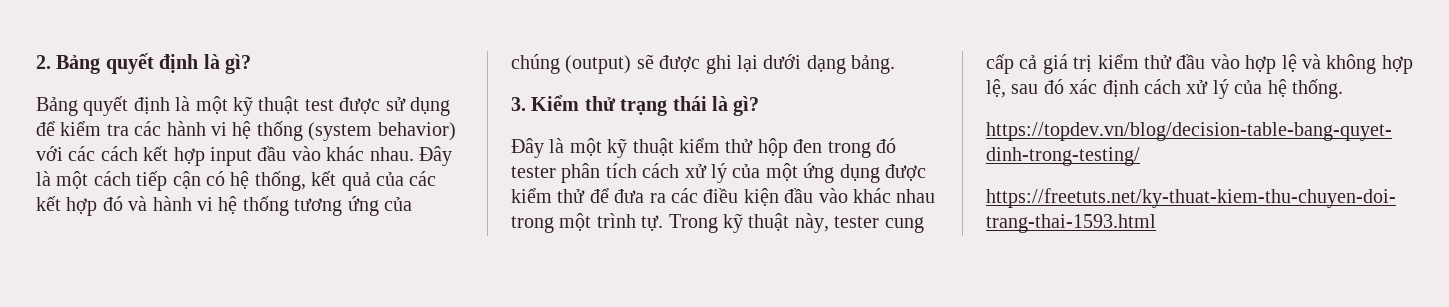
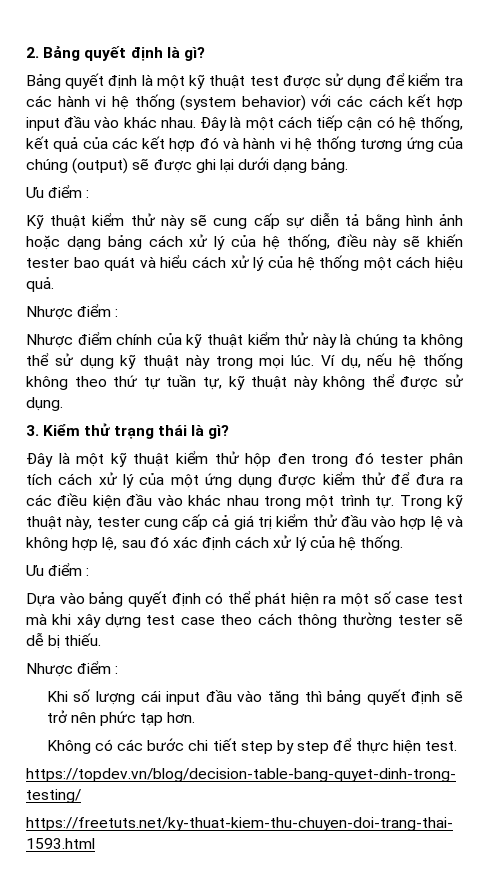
(896, 64) none -> [26,185,90,198] [26,212,463,229] [26,234,463,250] [26,255,464,271] [26,277,54,292] [26,304,119,320] [26,332,463,348] [26,353,464,369] [26,374,464,390] [26,397,63,411] // Ưu điểm : // Kỹ thuật kiểm thử này sẽ cung cấp sự diễn tả bằng hình ảnh hoặc dạng bảng cách xử lý của hệ thống, điều này sẽ khiến tester bao quát và hiểu cách xử lý của hệ thống một cách hiệu quả. // Nhược điểm : // Nhược điểm chính của kỹ thuật kiểm thử này là chúng ta không thể sử dụng kỹ thuật này trong mọi lúc. Ví dụ, nếu hệ thống không theo thứ tự tuần tự, kỹ thuật này không thể được sử dụng.
(1343, 89) none -> [26,563,90,576] [26,591,463,607] [26,612,464,628] [26,632,102,649] [26,661,119,677] [46,689,464,705] [46,710,196,726] [46,738,457,754] // Ưu điểm : // Dựa vào bảng quyết định có thể phát hiện ra một số case test mà khi xây dựng test case theo cách thông thường tester sẽ dễ bị thiếu. // Nhược điểm : // Khi số lượng cái input đầu vào tăng thì bảng quyết định sẽ trở nên phức tạp hơn. // Không có các bước chi tiết step by step để thực hiện test.

